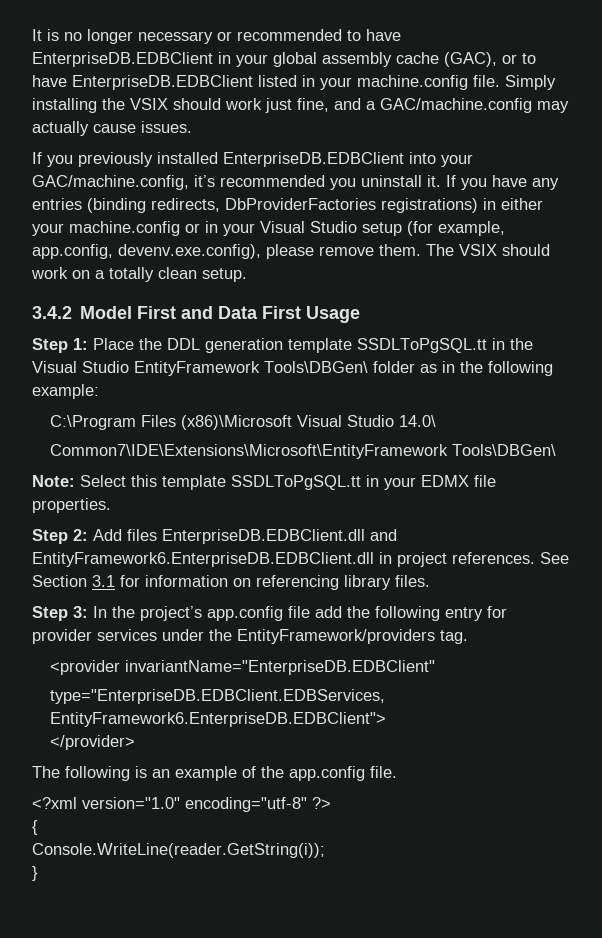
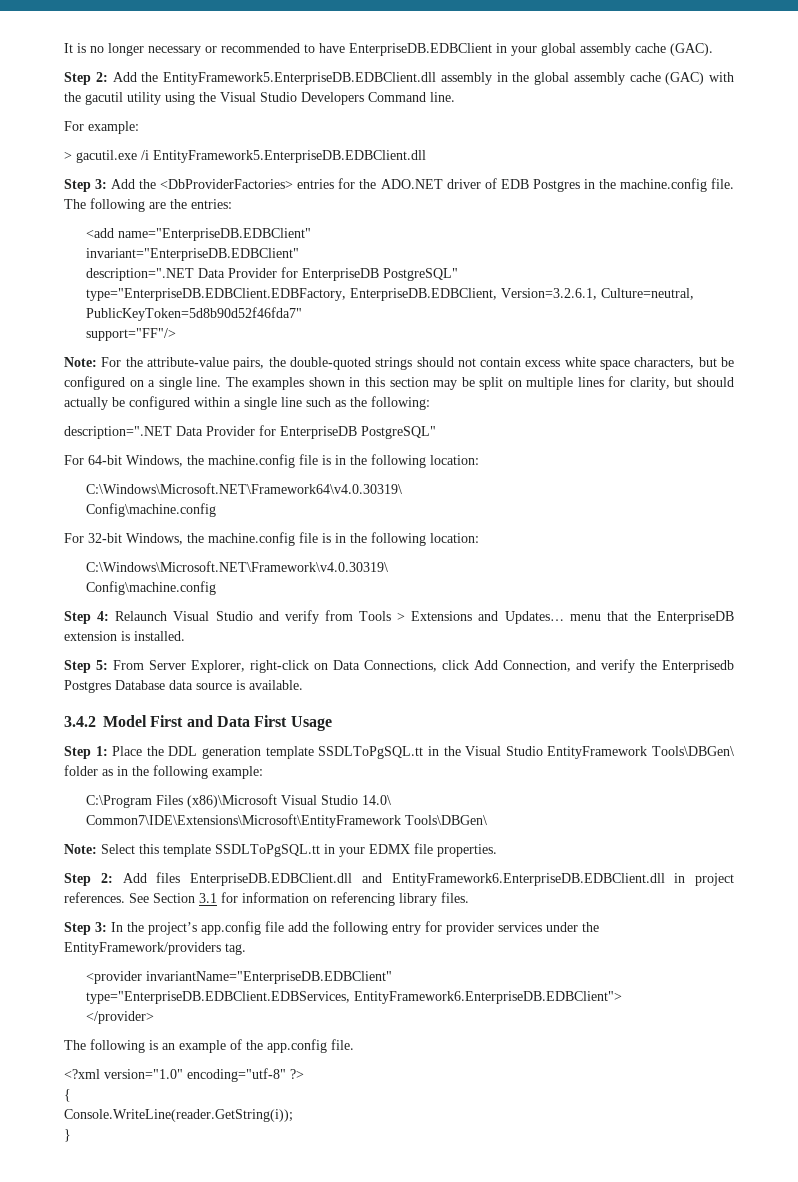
[444,52,536,67] [32,75,556,90] [32,98,569,113] [32,121,192,136] [32,152,473,167] [32,175,559,190] [32,198,543,213] [32,221,505,236] [32,244,550,259] [31,267,247,282] (GAC), or to have EnterpriseDB.EDBClient listed in your machine.config file. Simply installing the VSIX should work just fine, and a GAC/machine.config may actually cause issues. // If you previously installed EnterpriseDB.EDBClient into your GAC/machine.config, it’s recommended you uninstall it. If you have any entries (binding redirects, DbProviderFactories registrations) in either your machine.config or in your Visual Studio setup (for example, app.config, devenv.exe.config), please remove them. The VSIX should work on a totally clean setup. -> [670,43,713,56] [64,72,734,85] [64,92,455,105] [64,121,139,134] [64,150,426,163] [64,178,734,192] [64,198,232,212] [85,228,311,241] [85,248,299,261] [85,267,458,281] [85,288,694,301] [85,307,302,321] [85,328,176,341] [64,357,734,370] [64,376,734,390] [64,396,430,410] [64,425,436,439] [64,454,479,468] [85,483,402,494] [85,503,216,517] [64,532,479,546] [85,561,388,572] [85,581,216,595] [64,610,734,624] [64,631,185,641] [64,659,734,673] [64,680,303,693] (GAC). // Step 2: Add the EntityFramework5.EnterpriseDB.EDBClient.dll assembly in the global assembly cache (GAC) with the gacutil utility using the Visual Studio Developers Command line. // For example: // > gacutil.exe /i EntityFramework5.EnterpriseDB.EDBClient.dll // Step 3: Add the <DbProviderFactories> entries for the ADO.NET driver of EDB Postgres in the machine.config file. The following are the entries: // <add name="EnterpriseDB.EDBClient" // invariant="EnterpriseDB.EDBClient" // description=".NET Data Provider for EnterpriseDB PostgreSQL" // type="EnterpriseDB.EDBClient.EDBFactory, EnterpriseDB.EDBClient, Version=3.2.6.1, Culture=neutral, PublicKeyToken=5d8b90d52f46fda7" // support="FF"/> // Note: For the attribute-value pairs, the double-quoted strings should not contain excess white space characters, but be configured on a single line. The examples shown in this section may be split on multiple lines for clarity, but should actually be configured within a single line such as the following: // description=".NET Data Provider for EnterpriseDB PostgreSQL" // For 64-bit Windows, the machine.config file is in the following location: // C:\Windows\Microsoft.NET\Framework64\v4.0.30319\ // Config\machine.config // For 32-bit Windows, the machine.config file is in the following location: // C:\Windows\Microsoft.NET\Framework\v4.0.30319\ // Config\machine.config // Step 4: Relaunch Visual Studio and verify from Tools > Extensions and Updates… menu that the EnterpriseDB extension is installed. // Step 5: From Server Explorer, right-click on Data Connections, click Add Connection, and verify the Enterprisedb Postgres Database data source is available.

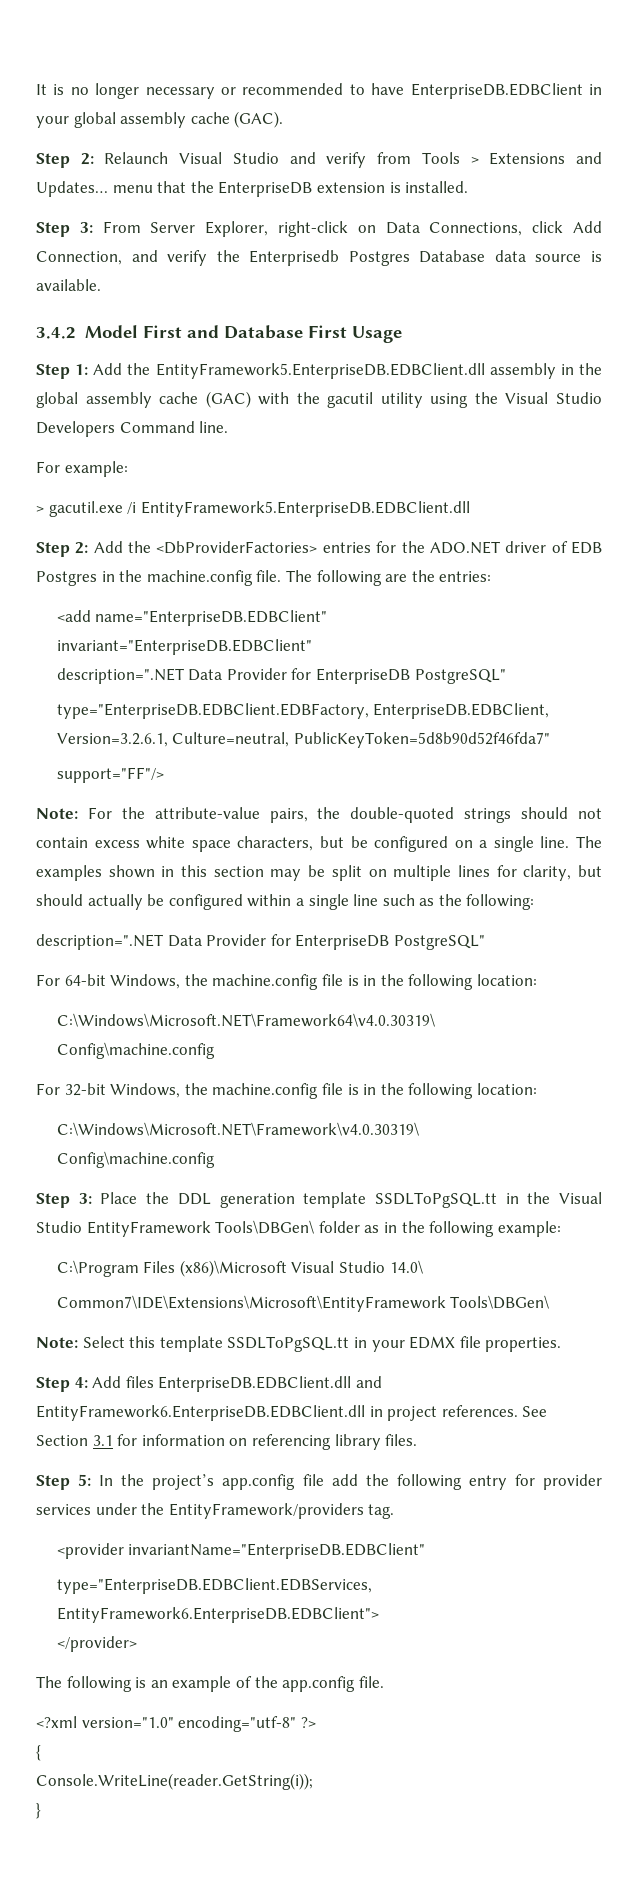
(108, 77) none -> [104,152,603,168] [36,181,469,197] [36,221,602,237] [36,250,602,266] [36,279,101,291] [36,325,402,343] [36,364,89,379] Relaunch Visual Studio and verify from Tools > Extensions and Updates… menu that the EnterpriseDB extension is installed. // Step 3: From Server Explorer, right-click on Data Connections, click Add Connection, and verify the Enterprisedb Postgres Database data source is available. // 3.4.2 Model First and Database First Usage // Step 1:
[95,179,108,189] 3: -> [75,542,89,554] 2:
[97,610,734,624] [64,631,185,641] [64,659,734,673] [64,680,303,693] [64,715,332,731] [64,746,108,759] 4: Relaunch Visual Studio and verify from Tools > Extensions and Updates… menu that the EnterpriseDB extension is installed. // Step 5: From Server Explorer, right-click on Data Connections, click Add Connection, and verify the Enterprisedb Postgres Database data source is available. // 3.4.2 Model First and Data First Usage // Step 1: -> [78,1193,92,1204] 3:
[100,873,113,883] 2: -> [74,1377,88,1388] 4:
[95,922,107,932] 3: -> [78,1474,92,1486] 5:

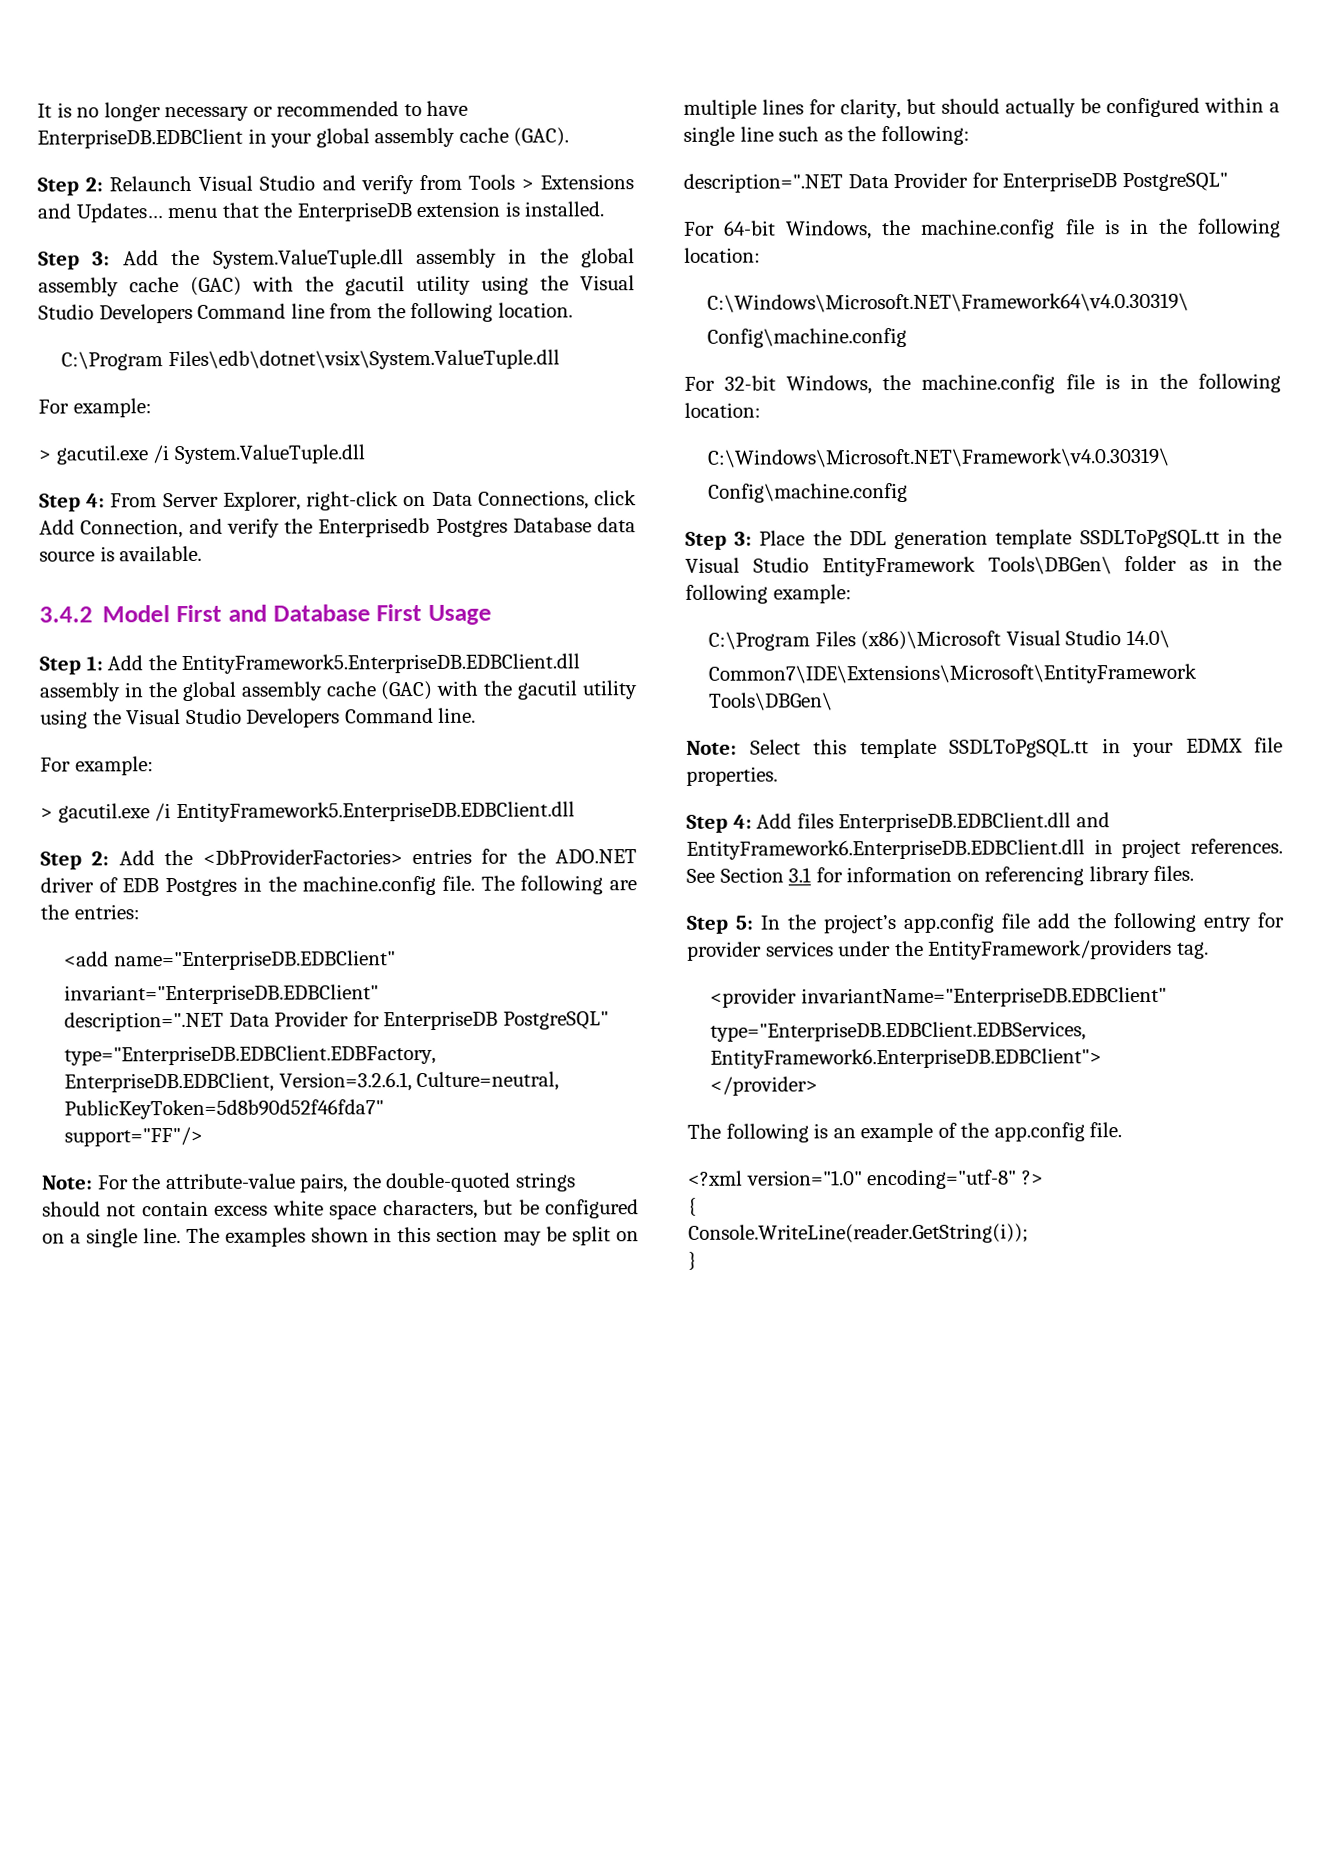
(93, 227) none -> [122,248,635,269] [38,275,635,297] [38,302,573,324] [61,349,560,371] [38,398,152,418] [38,444,366,465] [39,493,106,512] Add the System.ValueTuple.dll assembly in the global assembly cache (GAC) with the gacutil utility using the Visual Studio Developers Command line from the following location. // C:\Program Files\edb\dotnet\vsix\System.ValueTuple.dll // For example: // > gacutil.exe /i System.ValueTuple.dll // Step 4:

